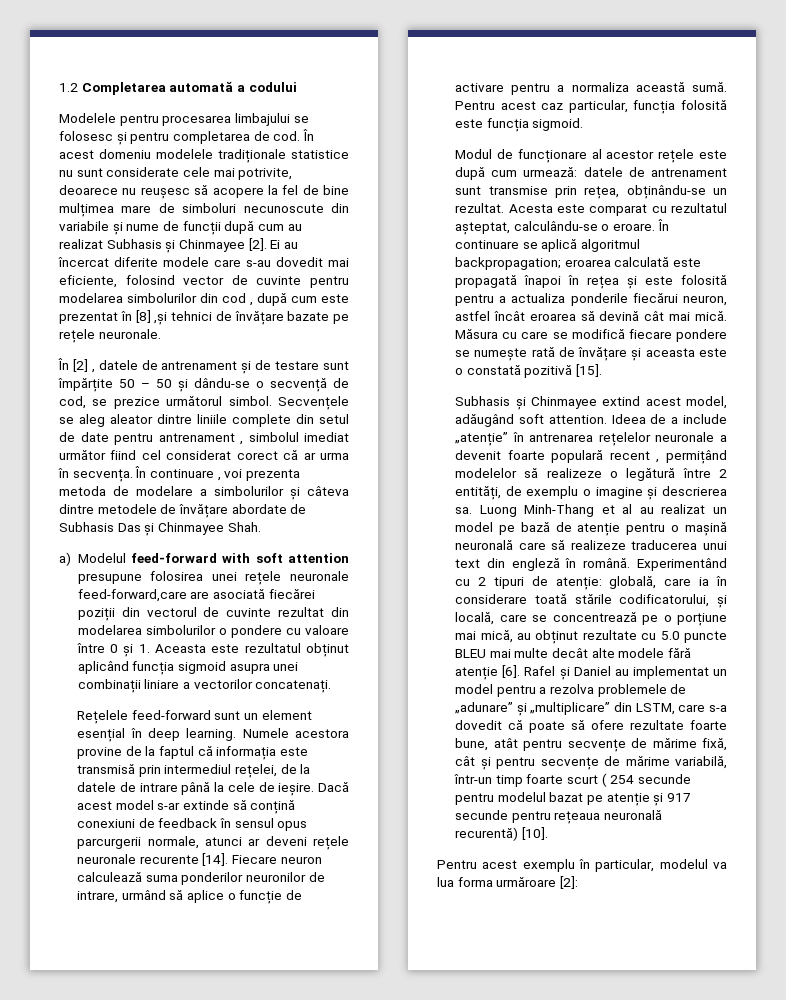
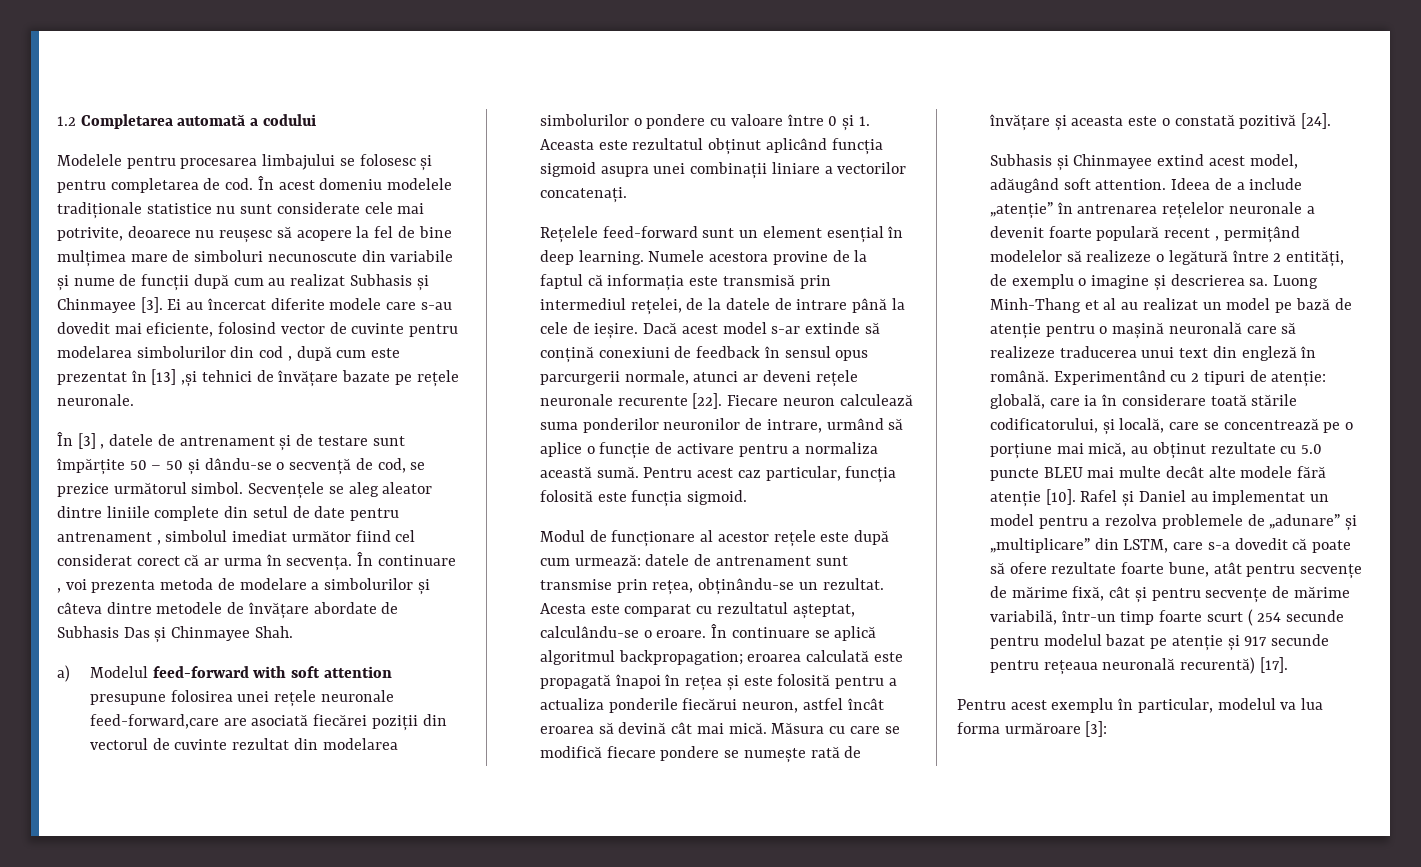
[248,238,267,251] [2]. -> [140,297,163,313] [3].
[135,310,151,323] [8] -> [151,369,177,385] [13]
[72,359,88,372] [2] -> [77,433,96,449] [3]
[202,853,229,866] [14]. -> [692,393,723,409] [22].
[576,364,603,377] [15]. -> [1301,113,1332,129] [24].
[502,665,521,678] [6]. -> [1045,489,1076,505] [10].
[521,827,548,840] [10]. -> [1259,657,1288,673] [17].
[559,876,578,889] [2]: -> [1085,721,1108,737] [3]:

